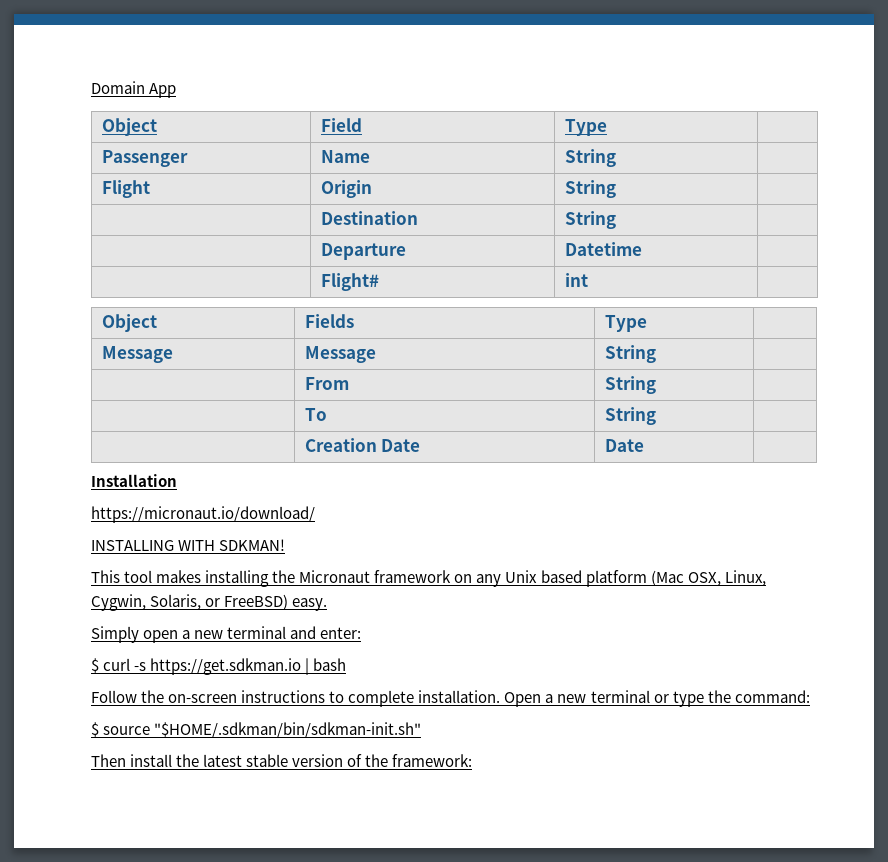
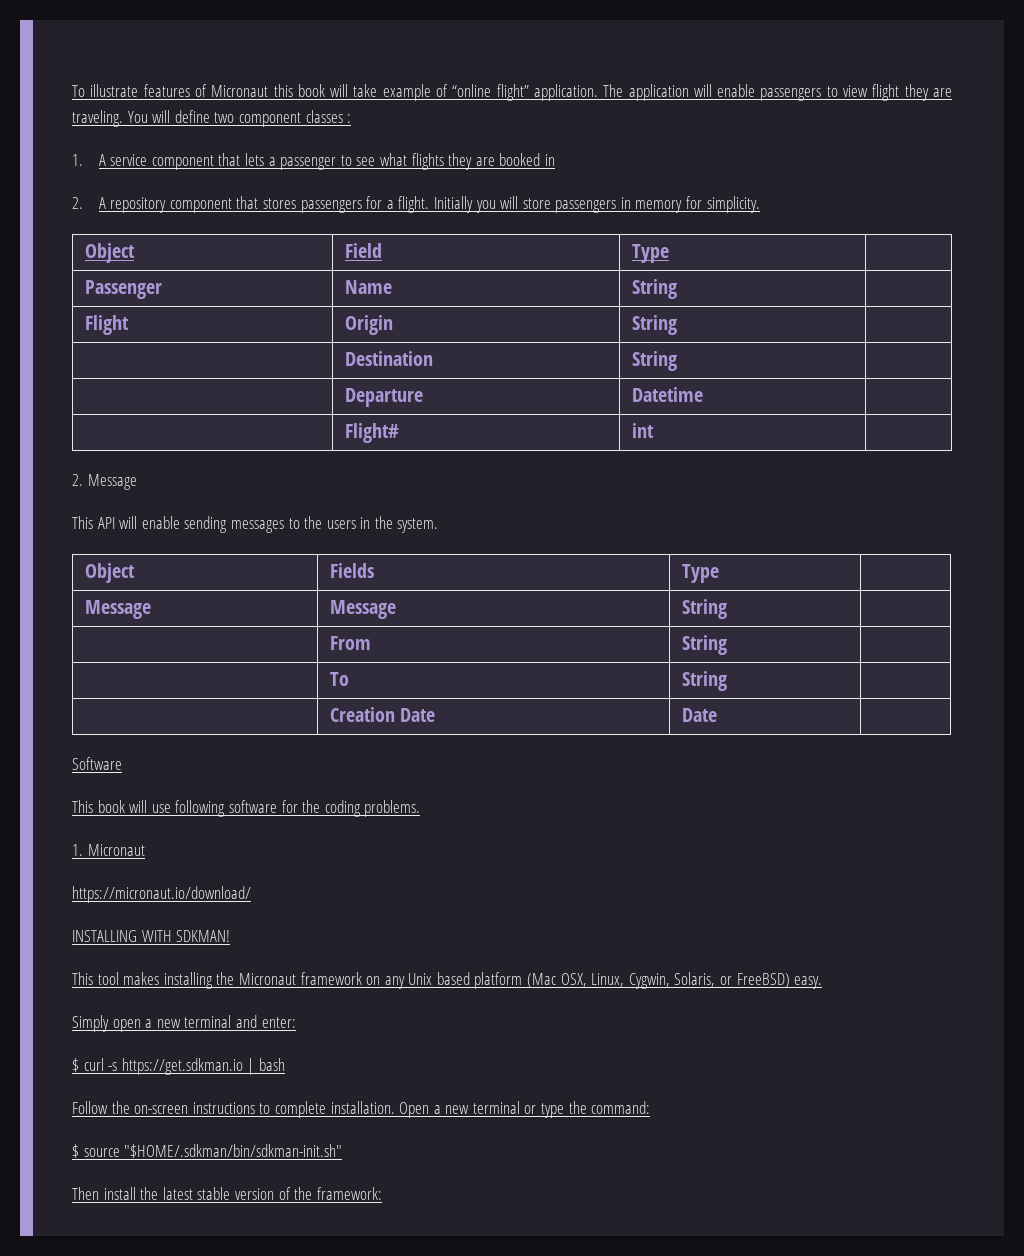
[91,81,177,98] Domain App -> [72,84,952,101] [72,110,352,127] [72,153,555,170] [72,196,760,213] To illustrate features of Micronaut this book will take example of “online flight” application. The application will enable passengers to view flight they are traveling. You will define two component classes : // 1. A service component that lets a passenger to see what flights they are booked in // 2. A repository component that stores passengers for a flight. Initially you will store passengers in memory for simplicity.
(588, 280) none -> [72,474,137,490] [72,516,439,533] // 2. Message // This API will enable sending messages to the users in the system.
[91,474,177,487] Installation -> [72,757,122,770] [72,800,421,817] [72,844,145,856] Software // This book will use following software for the coding problems. // 1. Micronaut

